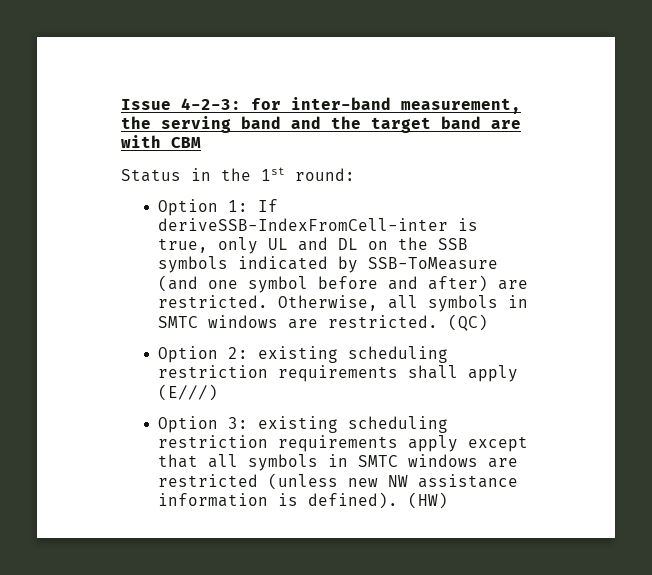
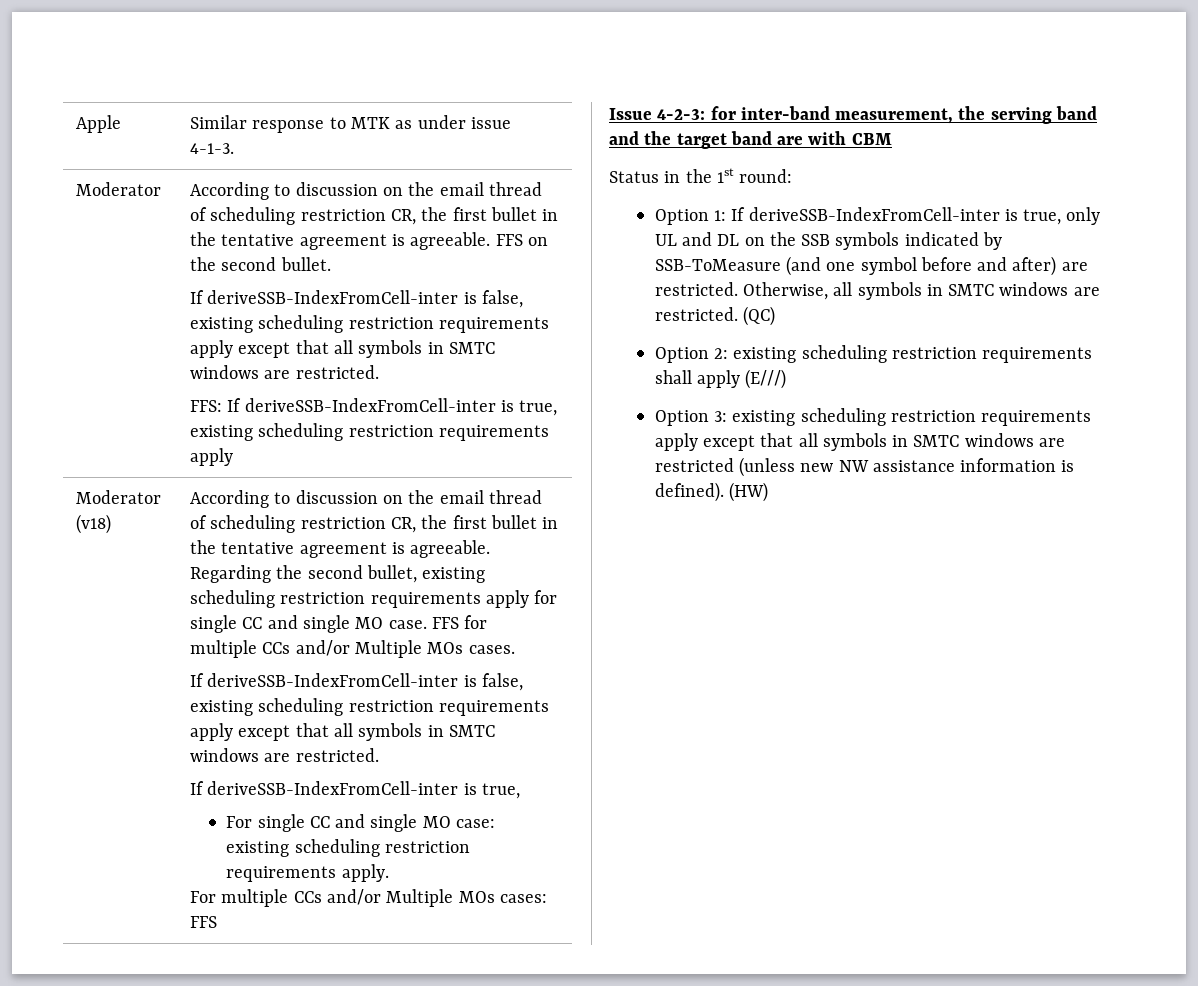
(121, 104) none -> [76,115,122,133] [190,115,511,133] [190,143,235,154] [76,182,162,196] [190,182,542,200] [190,207,559,225] [190,232,548,250] [190,257,331,271] [190,290,523,308] [190,315,549,333] [190,340,495,358] [190,365,379,379] [190,398,558,416] [190,423,549,441] [190,448,234,466] [76,490,162,504] [76,514,112,534] [190,490,542,508] [190,515,559,533] [190,540,491,558] [190,565,486,583] [190,590,558,608] [190,615,488,633] [190,640,515,658] [190,673,523,691] [190,698,549,716] [190,723,495,741] [190,748,379,762] [190,781,520,799] [226,814,495,832] [226,839,470,857] [226,864,389,882] [190,889,547,907] [190,916,218,928] Apple | Similar response to MTK as under issue 4-1-3. // Moderator | According to discussion on the email thread of scheduling restriction CR, the first bullet in the tentative agreement is agreeable. FFS on the second bullet. // If deriveSSB-IndexFromCell-inter is false, existing scheduling restriction requirements apply except that all symbols in SMTC windows are restricted. // FFS: If deriveSSB-IndexFromCell-inter is true, existing scheduling restriction requirements apply // Moderator (v18) | According to discussion on the email thread of scheduling restriction CR, the first bullet in the tentative agreement is agreeable. Regarding the second bullet, existing scheduling restriction requirements apply for single CC and single MO case. FFS for multiple CCs and/or Multiple MOs cases. // If deriveSSB-IndexFromCell-inter is false, existing scheduling restriction requirements apply except that all symbols in SMTC windows are restricted. // If deriveSSB-IndexFromCell-inter is true, // For single CC and single MO case: existing scheduling restriction requirements apply. // For multiple CCs and/or Multiple MOs cases: FFS //

